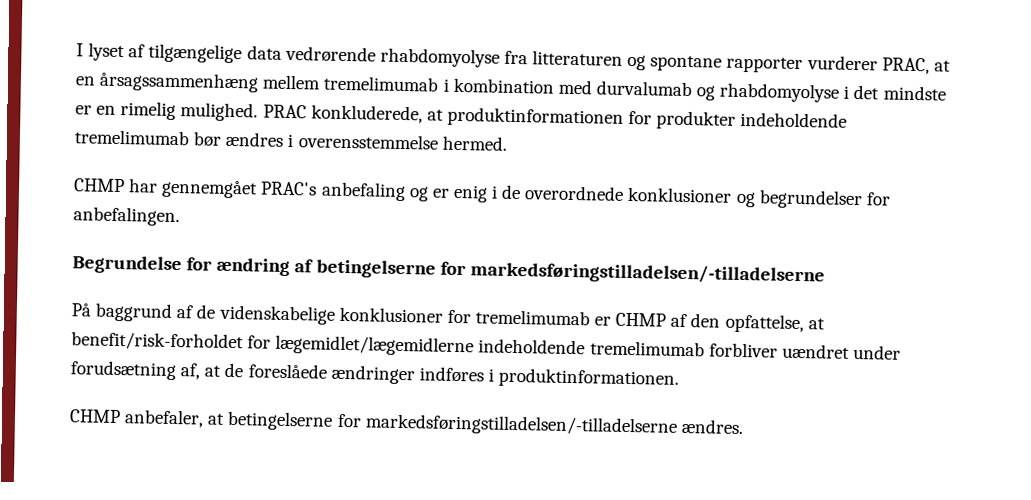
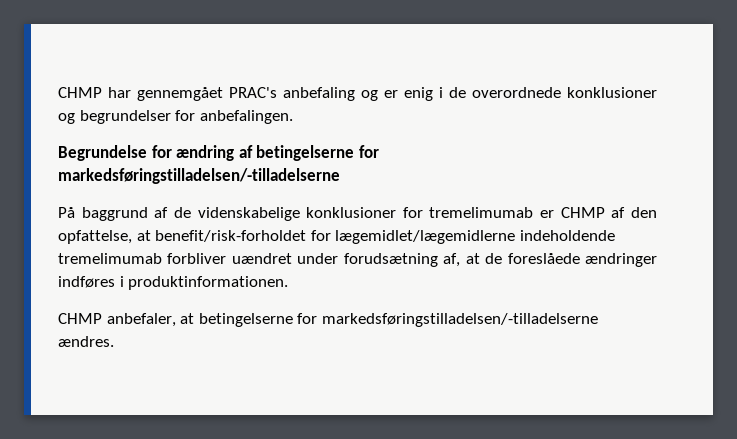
[76,42,951,75] [75,71,946,103] [75,101,848,130] [74,129,507,151] I lyset af tilgængelige data vedrørende rhabdomyolyse fra litteraturen og spontane rapporter vurderer PRAC, at en årsagssammenhæng mellem tremelimumab i kombination med durvalumab og rhabdomyolyse i det mindste er en rimelig mulighed. PRAC konkluderede, at produktinformationen for produkter indeholdende tremelimumab bør ændres i overensstemmelse hermed. // -> (58, 92) none

